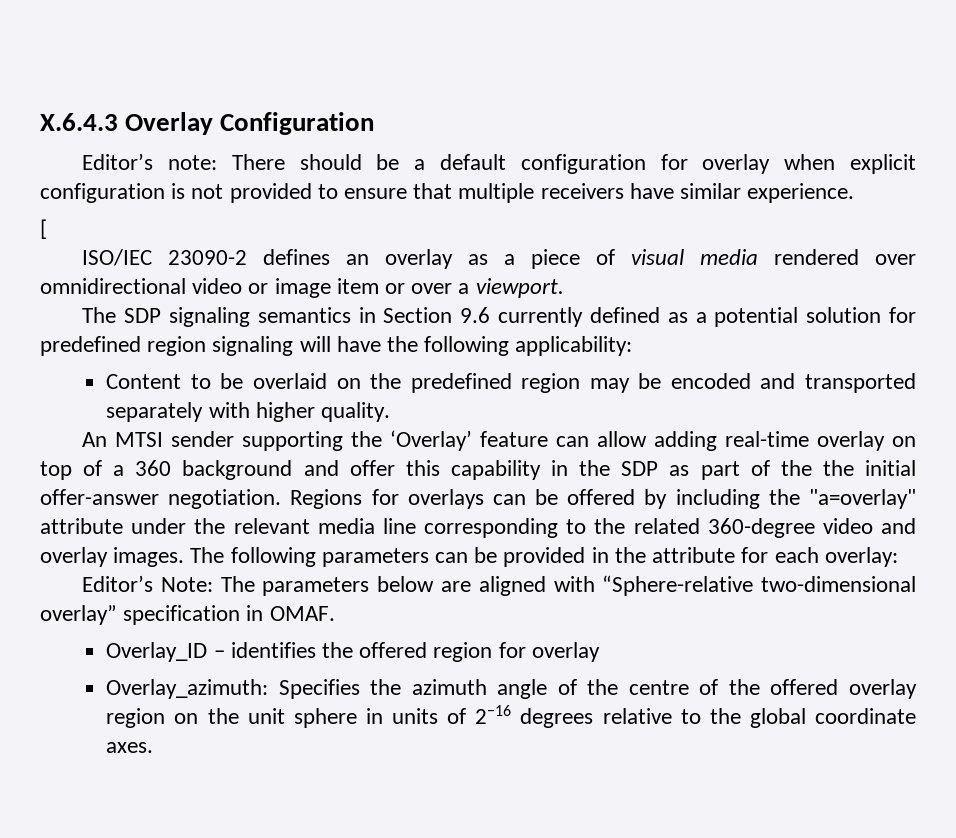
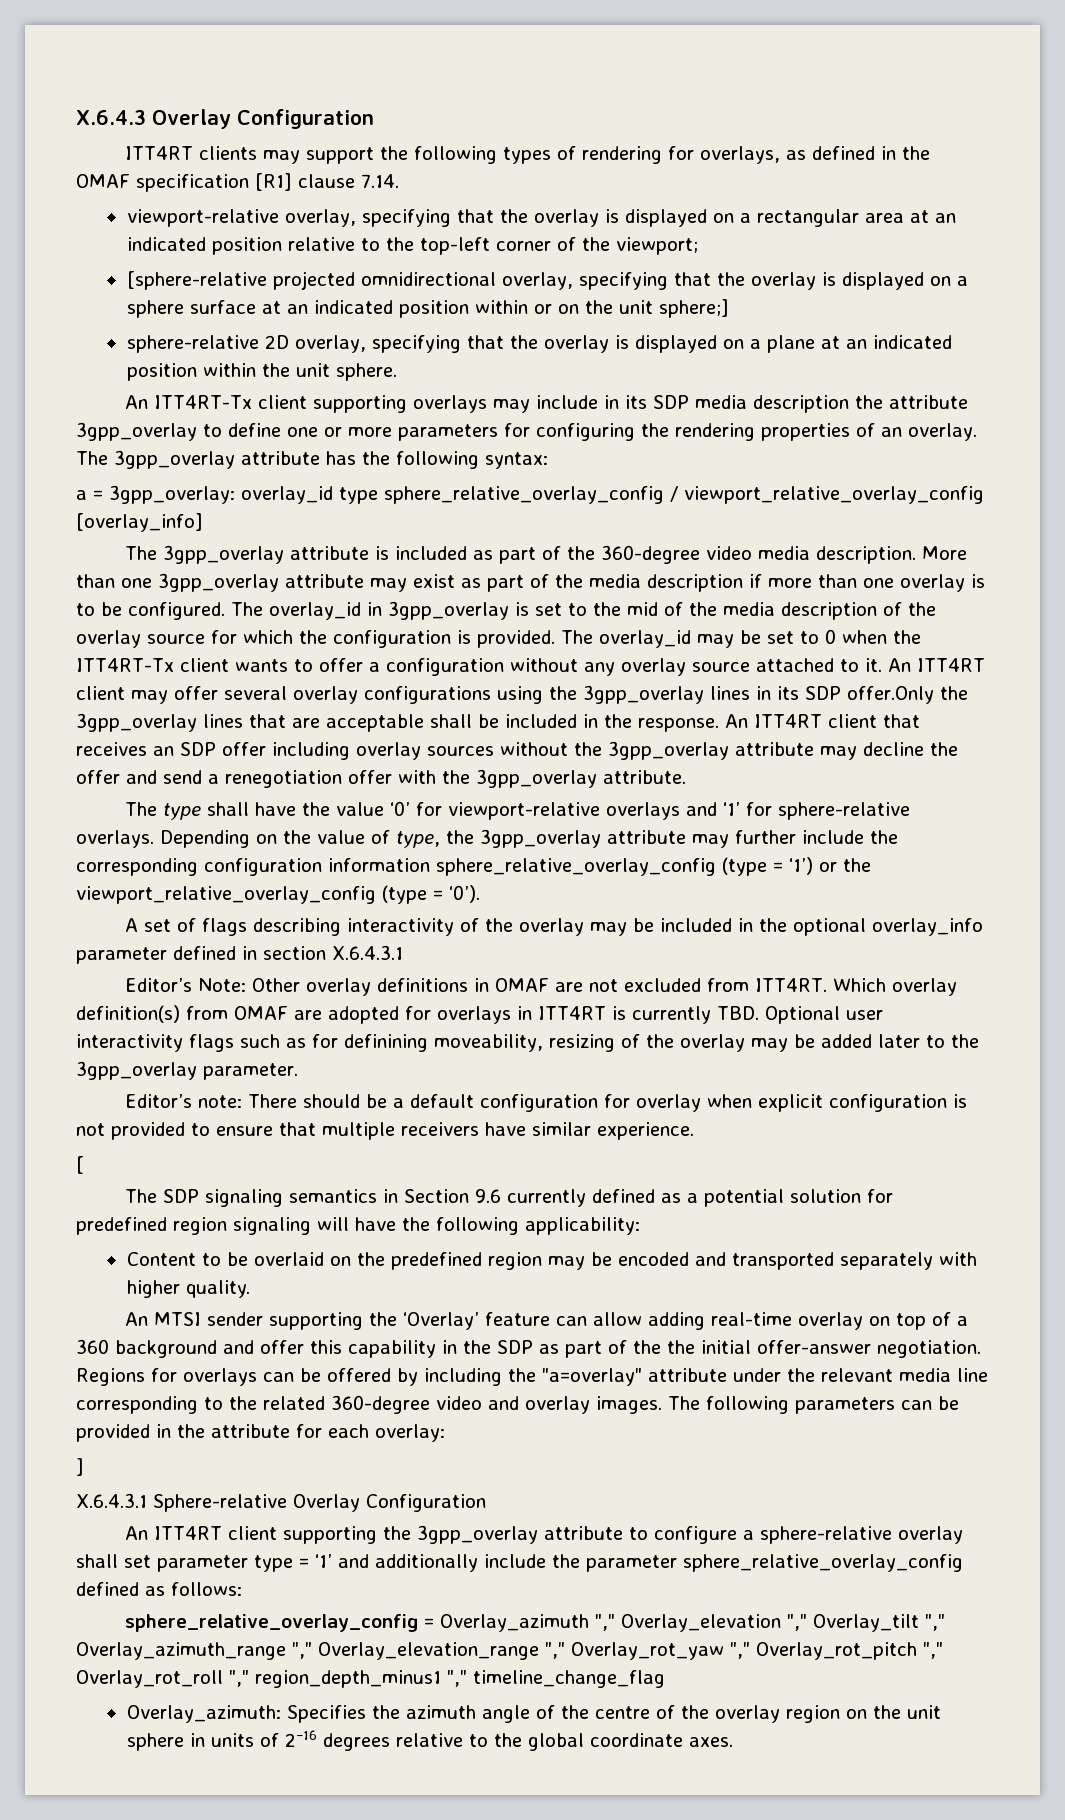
(375, 123) none -> [124,146,930,164] [76,173,399,192] [126,209,956,227] [126,237,698,255] [126,271,968,290] [126,299,729,318] [126,335,952,353] [126,363,397,381] [124,395,968,413] [76,422,977,441] [76,450,548,469] [76,485,984,504] [76,513,203,532] [124,545,967,564] [76,573,985,592] [76,601,936,620] [76,629,921,648] [76,658,985,676] [76,685,968,704] [76,713,920,732] [76,741,958,760] [76,769,686,788] [124,801,910,820] [76,829,898,848] [76,857,871,876] [76,885,480,904] [124,918,983,936] [76,945,403,964] [124,978,957,996] [76,1005,883,1024] [76,1034,979,1052] [76,1061,298,1080] // ITT4RT clients may support the following types of rendering for overlays, as defined in the OMAF specification [R1] clause 7.14. // viewport-relative overlay, specifying that the overlay is displayed on a rectangular area at an indicated position relative to the top-left corner of the viewport; // [sphere-relative projected omnidirectional overlay, specifying that the overlay is displayed on a sphere surface at an indicated position within or on the unit sphere;] // sphere-relative 2D overlay, specifying that the overlay is displayed on a plane at an indicated position within the unit sphere. // An ITT4RT-Tx client supporting overlays may include in its SDP media description the attribute 3gpp_overlay to define one or more parameters for configuring the rendering properties of an overlay. The 3gpp_overlay attribute has the following syntax: // a = 3gpp_overlay: overlay_id type sphere_relative_overlay_config / viewport_relative_overlay_config [overlay_info] // The 3gpp_overlay attribute is included as part of the 360-degree video media description. More than one 3gpp_overlay attribute may exist as part of the media description if more than one overlay is to be configured. The overlay_id in 3gpp_overlay is set to the mid of the media description of the overlay source for which the configuration is provided. The overlay_id may be set to 0 when the ITT4RT-Tx client wants to offer a configuration without any overlay source attached to it. An ITT4RT client may offer several overlay configurations using the 3gpp_overlay lines in its SDP offer.Only the 3gpp_overlay lines that are acceptable shall be included in the response. An ITT4RT client that receives an SDP offer including overlay sources without the 3gpp_overlay attribute may decline the offer and send a renegotiation offer with the 3gpp_overlay attribute. // The type shall have the value ‘0’ for viewport-relative overlays and ‘1’ for sphere-relative overlays. Depending on the value of type, the 3gpp_overlay attribute may further include the corresponding configuration information sphere_relative_overlay_config (type = ‘1’) or the viewport_relative_overlay_config (type = ‘0’). // A set of flags describing interactivity of the overlay may be included in the optional overlay_info parameter defined in section X.6.4.3.1 // Editor’s Note: Other overlay definitions in OMAF are not excluded from ITT4RT. Which overlay definition(s) from OMAF are adopted for overlays in ITT4RT is currently TBD. Optional user interactivity flags such as for definining moveability, resizing of the overlay may be added later to the 3gpp_overlay parameter.
[82,249,916,269] [40,278,564,298] // ISO/IEC 23090-2 defines an overlay as a piece of visual media rendered over omnidirectional video or image item or over a viewport. -> (84, 1165) none
[82,575,917,596] [40,605,335,625] [106,642,600,662] Editor’s Note: The parameters below are aligned with “Sphere-relative two-dimensional overlay” specification in OMAF. // Overlay_ID – identifies the offered region for overlay -> [76,1458,84,1476] [76,1493,486,1512] [124,1525,963,1544] [76,1554,963,1572] [76,1582,242,1596] [124,1614,945,1632] [76,1642,943,1660] [76,1670,665,1688] ] // X.6.4.3.1 Sphere-relative Overlay Configuration // An ITT4RT client supporting the 3gpp_overlay attribute to configure a sphere-relative overlay shall set parameter type = ‘1’ and additionally include the parameter sphere_relative_overlay_config defined as follows: // sphere_relative_overlay_config = Overlay_azimuth "," Overlay_elevation "," Overlay_tilt "," Overlay_azimuth_range "," Overlay_elevation_range "," Overlay_rot_yaw "," Overlay_rot_pitch "," Overlay_rot_roll "," region_depth_minus1 "," timeline_change_flag
[770,679,839,695] offered -> (709, 1712) none

